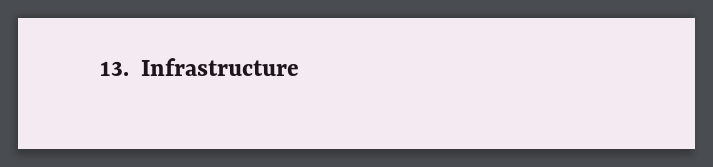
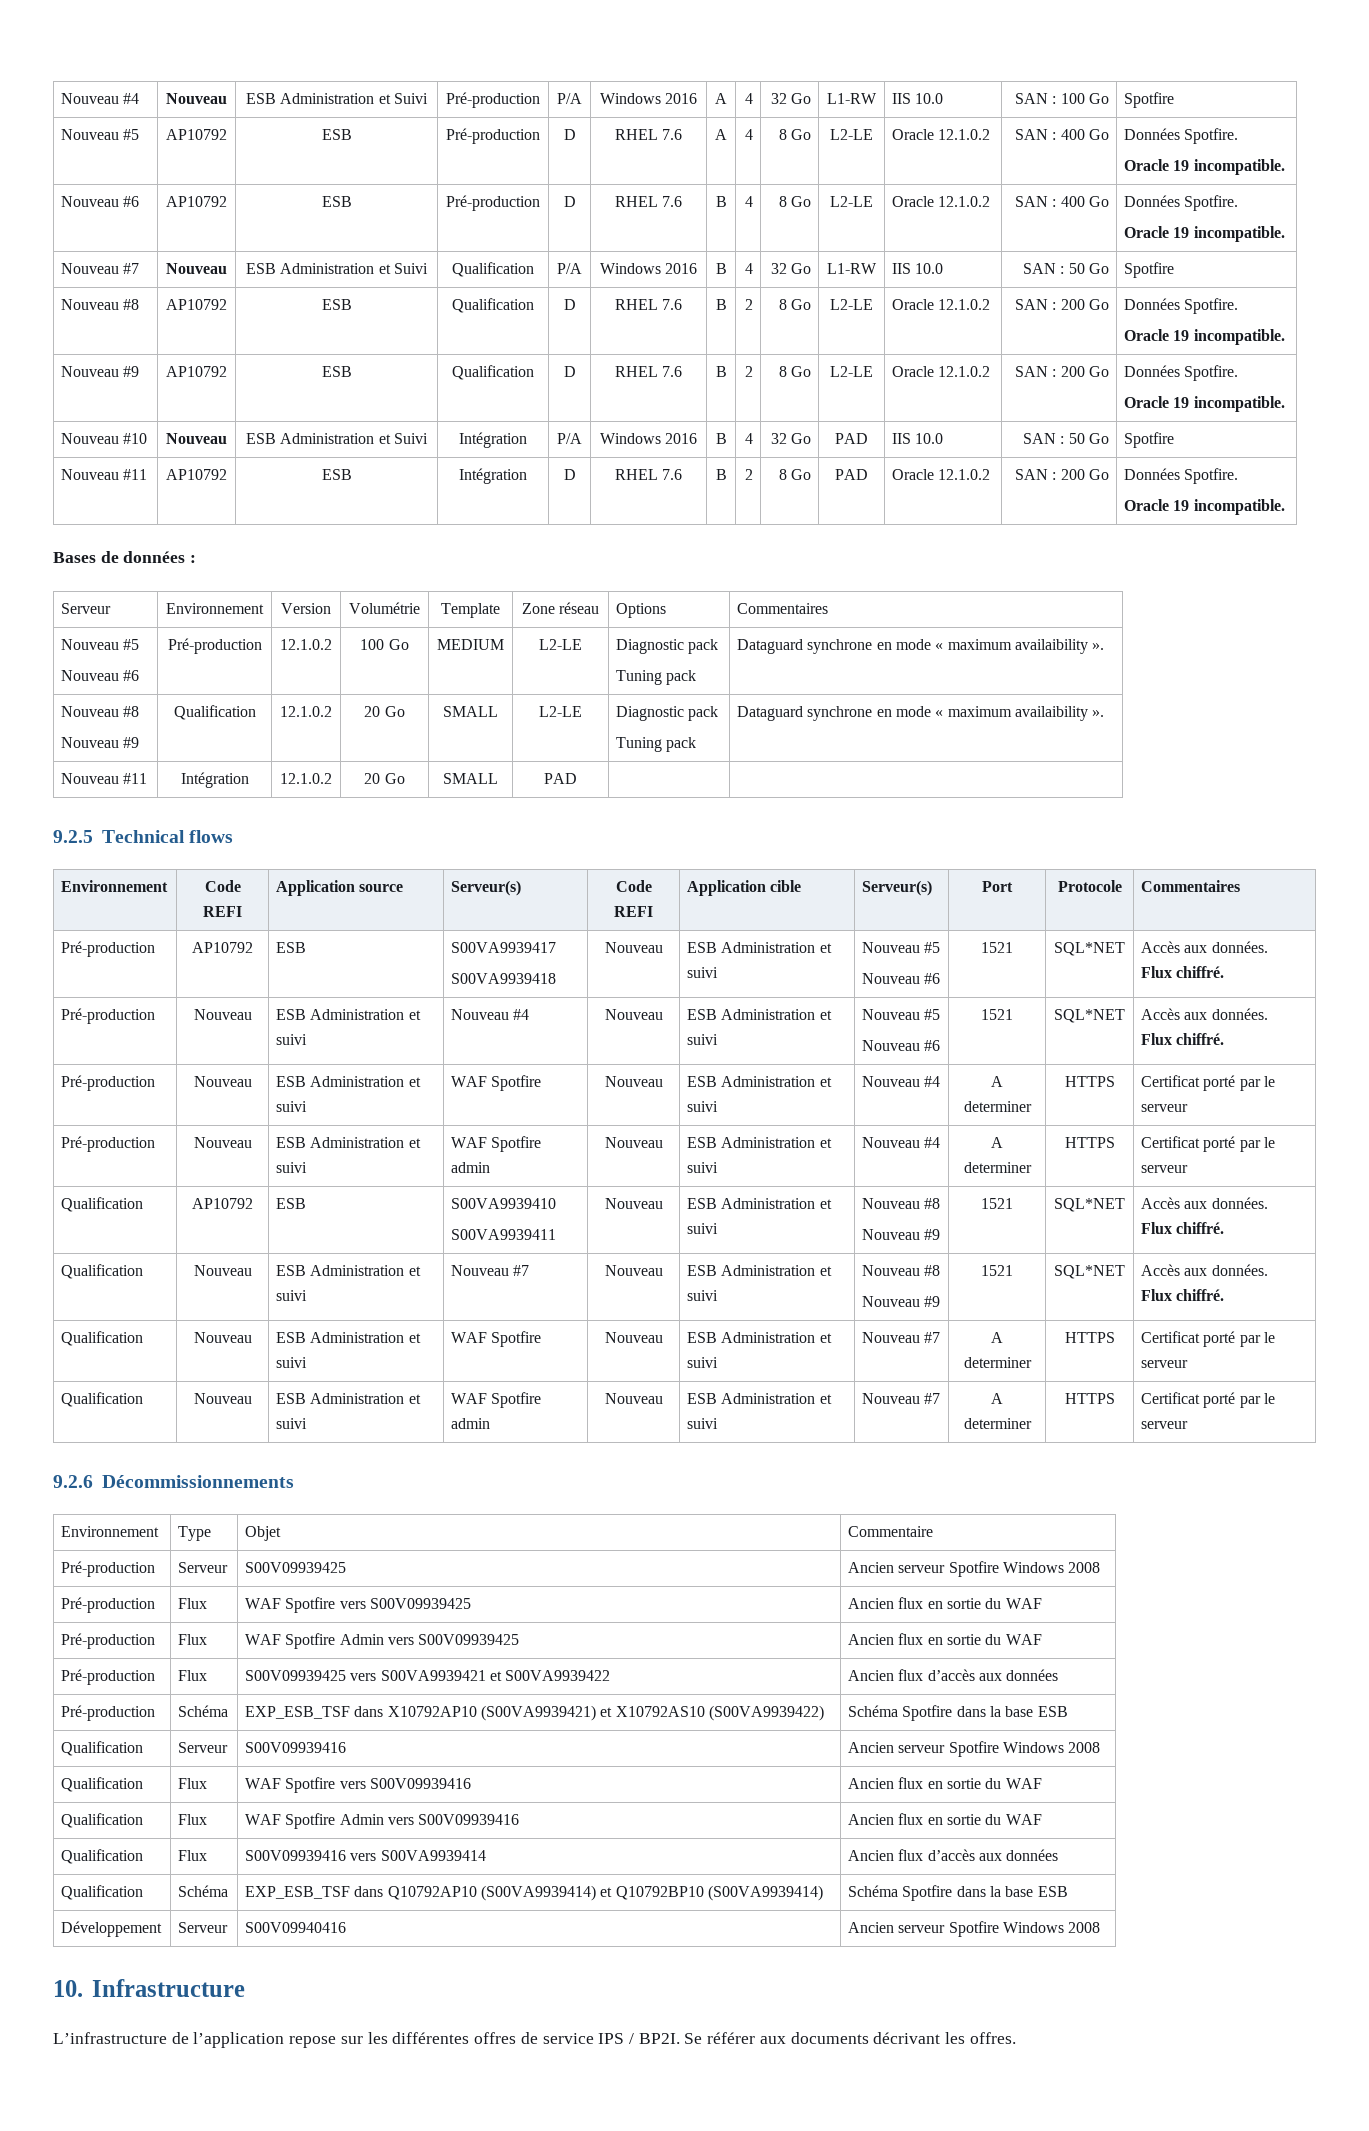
[100,58,299,76] 13. Infrastructure -> [61,93,140,104] [166,93,227,104] [246,93,428,104] [446,92,540,108] [557,93,582,104] [599,93,698,104] [715,93,727,104] [744,93,753,104] [770,93,811,104] [827,93,877,104] [892,93,944,104] [1015,93,1109,104] [1124,92,1175,108] [61,129,140,140] [166,129,227,140] [321,129,352,140] [446,128,540,144] [563,129,576,140] [614,129,683,140] [715,129,727,140] [744,129,753,140] [778,129,811,140] [830,129,873,140] [892,129,991,140] [1015,129,1109,140] [1124,128,1239,144] [1124,159,1285,175] [61,196,140,207] [166,196,227,207] [321,196,352,207] [446,195,540,211] [563,196,576,207] [614,196,683,207] [715,196,727,207] [744,196,753,207] [778,196,811,207] [830,196,873,207] [892,196,991,207] [1015,196,1109,207] [1124,195,1239,211] [1124,226,1285,242] [61,263,140,274] [166,263,227,274] [246,263,428,274] [452,262,534,277] [557,263,582,274] [599,263,698,274] [715,263,727,274] [744,263,753,274] [770,263,811,274] [827,263,877,274] [892,263,944,274] [1023,263,1109,274] [1124,262,1175,278] [61,299,140,310] [166,299,227,310] [321,299,352,310] [452,298,534,313] [563,299,576,310] [614,299,683,310] [715,299,727,310] [744,299,753,310] [778,299,811,310] [830,299,873,310] [892,299,991,310] [1015,299,1109,310] [1124,298,1239,314] [1124,329,1285,345] [61,366,140,377] [166,366,227,377] [321,366,352,377] [452,365,534,380] [563,366,576,377] [614,366,683,377] [715,366,727,377] [744,366,753,377] [778,366,811,377] [830,366,873,377] [892,366,991,377] [1015,366,1109,377] [1124,365,1239,381] [1124,396,1285,412] [61,433,148,444] [166,433,227,444] [246,433,428,444] [459,432,527,448] [557,433,582,444] [599,433,698,444] [715,433,727,444] [744,433,753,444] [770,433,811,444] [835,433,868,444] [892,433,944,444] [1023,433,1109,444] [1124,432,1175,448] [61,469,148,480] [166,469,227,480] [321,469,352,480] [459,468,527,484] [563,469,576,480] [614,469,683,480] [715,469,727,480] [744,469,753,480] [778,469,811,480] [835,469,868,480] [892,469,991,480] [1015,469,1109,480] [1124,468,1239,484] [1124,499,1285,515] [53,551,197,563] [61,603,112,614] [166,603,264,614] [281,603,331,614] [349,602,420,614] [441,603,500,618] [521,602,600,614] [616,603,667,618] [737,603,829,614] [61,639,140,650] [61,670,140,681] [167,638,262,654] [280,639,332,650] [360,639,409,650] [437,639,504,650] [539,639,582,650] [616,639,719,654] [616,670,697,685] [737,639,1105,654] [61,706,140,717] [61,737,140,748] [173,705,256,720] [280,706,332,717] [364,706,405,717] [443,706,498,717] [539,706,582,717] [616,706,719,721] [616,737,697,752] [737,706,1105,721] [61,773,148,784] [180,772,249,788] [280,773,332,784] [364,773,405,784] [443,773,498,784] [544,773,577,784] [53,830,234,843] [61,880,169,892] [204,880,241,892] [203,906,242,917] [276,880,404,896] [451,880,522,896] [615,880,652,892] [614,906,653,917] [687,880,802,896] [862,880,933,896] [982,881,1013,892] [1057,880,1122,892] [1141,880,1241,892] [61,941,156,957] [192,942,253,953] [276,942,307,953] [451,942,557,953] [451,973,557,984] [604,942,663,953] [687,942,832,953] [687,967,719,978] [862,942,941,953] [862,973,941,984] [981,942,1013,953] [1054,942,1125,956] [1141,941,1268,953] [1141,966,1225,978] [61,1008,156,1024] [193,1009,252,1020] [276,1009,421,1020] [276,1034,308,1045] [451,1009,530,1020] [604,1009,663,1020] [687,1009,832,1020] [687,1034,719,1045] [862,1009,941,1020] [862,1040,941,1051] [981,1009,1013,1020] [1054,1009,1125,1023] [1141,1008,1268,1020] [1141,1033,1225,1045] [61,1075,156,1091] [193,1076,252,1087] [276,1076,421,1087] [276,1101,308,1112] [451,1075,542,1091] [604,1076,663,1087] [687,1076,832,1087] [687,1101,719,1112] [862,1076,941,1087] [991,1076,1003,1087] [963,1101,1032,1112] [1064,1076,1115,1087] [1141,1075,1275,1091] [1141,1104,1189,1112] [61,1136,156,1152] [193,1137,252,1148] [276,1137,421,1148] [276,1162,308,1173] [451,1136,542,1152] [451,1162,491,1173] [604,1137,663,1148] [687,1137,832,1148] [687,1162,719,1173] [862,1137,941,1148] [991,1137,1003,1148] [963,1162,1032,1173] [1064,1137,1115,1148] [1141,1136,1275,1152] [1141,1165,1189,1173] [61,1197,144,1212] [192,1198,253,1209] [276,1198,307,1209] [451,1198,557,1209] [451,1229,557,1240] [604,1198,663,1209] [687,1198,832,1209] [687,1223,719,1234] [862,1198,941,1209] [862,1229,941,1240] [981,1198,1013,1209] [1054,1198,1125,1212] [1141,1197,1268,1209] [1141,1222,1225,1234] [61,1264,144,1279] [193,1265,252,1276] [276,1265,421,1276] [276,1290,308,1301] [451,1265,530,1276] [604,1265,663,1276] [687,1265,832,1276] [687,1290,719,1301] [862,1265,941,1276] [862,1296,941,1307] [981,1265,1013,1276] [1054,1265,1125,1279] [1141,1264,1268,1276] [1141,1289,1225,1301] [61,1331,144,1346] [193,1332,252,1343] [276,1332,421,1343] [276,1357,308,1368] [451,1331,542,1347] [604,1332,663,1343] [687,1332,832,1343] [687,1357,719,1368] [862,1332,941,1343] [991,1332,1003,1343] [963,1357,1032,1368] [1064,1332,1115,1343] [1141,1331,1275,1347] [1141,1360,1189,1368] [61,1392,144,1407] [193,1393,252,1404] [276,1393,421,1404] [276,1418,308,1429] [451,1392,542,1408] [451,1418,491,1429] [604,1393,663,1404] [687,1393,832,1404] [687,1418,719,1429] [862,1393,941,1404] [991,1393,1003,1404] [963,1418,1032,1429] [1064,1393,1115,1404] [1141,1392,1275,1408] [1141,1421,1189,1429] [53,1475,294,1488] [61,1526,160,1537] [178,1526,212,1541] [245,1526,282,1541] [848,1526,934,1537] [61,1561,156,1577] [178,1562,229,1573] [245,1562,347,1573] [848,1561,1101,1577] [61,1597,156,1613] [178,1598,208,1609] [245,1597,471,1613] [848,1597,1042,1609] [61,1633,156,1649] [178,1634,208,1645] [245,1633,520,1649] [848,1633,1042,1645] [61,1669,156,1685] [178,1670,208,1681] [245,1670,611,1681] [848,1669,1059,1681] [61,1705,156,1721] [178,1705,229,1717] [245,1705,824,1721] [848,1705,1068,1721] [61,1741,144,1756] [178,1742,229,1753] [245,1742,347,1753] [848,1741,1101,1757] [61,1777,144,1792] [178,1778,208,1789] [245,1777,471,1793] [848,1777,1042,1789] [61,1813,144,1828] [178,1814,208,1825] [245,1813,520,1829] [848,1813,1042,1825] [61,1849,144,1864] [178,1850,208,1861] [245,1850,486,1861] [848,1849,1059,1861] [61,1885,144,1900] [178,1885,229,1897] [245,1885,823,1901] [848,1885,1068,1901] [61,1921,163,1937] [178,1922,229,1933] [245,1922,347,1933] [848,1921,1101,1937] [53,1979,245,1997] [53,2032,1016,2048] Nouveau #4 | Nouveau | ESB Administration et Suivi | Pré-production | P/A | Windows 2016 | A | 4 | 32 Go | L1-RW | IIS 10.0 | SAN : 100 Go | Spotfire // Nouveau #5 | AP10792 | ESB | Pré-production | D | RHEL 7.6 | A | 4 | 8 Go | L2-LE | Oracle 12.1.0.2 | SAN : 400 Go | Données Spotfire. // Oracle 19 incompatible. // Nouveau #6 | AP10792 | ESB | Pré-production | D | RHEL 7.6 | B | 4 | 8 Go | L2-LE | Oracle 12.1.0.2 | SAN : 400 Go | Données Spotfire. // Oracle 19 incompatible. // Nouveau #7 | Nouveau | ESB Administration et Suivi | Qualification | P/A | Windows 2016 | B | 4 | 32 Go | L1-RW | IIS 10.0 | SAN : 50 Go | Spotfire // Nouveau #8 | AP10792 | ESB | Qualification | D | RHEL 7.6 | B | 2 | 8 Go | L2-LE | Oracle 12.1.0.2 | SAN : 200 Go | Données Spotfire. // Oracle 19 incompatible. // Nouveau #9 | AP10792 | ESB | Qualification | D | RHEL 7.6 | B | 2 | 8 Go | L2-LE | Oracle 12.1.0.2 | SAN : 200 Go | Données Spotfire. // Oracle 19 incompatible. // Nouveau #10 | Nouveau | ESB Administration et Suivi | Intégration | P/A | Windows 2016 | B | 4 | 32 Go | PAD | IIS 10.0 | SAN : 50 Go | Spotfire // Nouveau #11 | AP10792 | ESB | Intégration | D | RHEL 7.6 | B | 2 | 8 Go | PAD | Oracle 12.1.0.2 | SAN : 200 Go | Données Spotfire. // Oracle 19 incompatible. // Bases de données : // Serveur | Environnement | Version | Volumétrie | Template | Zone réseau | Options | Commentaires // Nouveau #5 // Nouveau #6 | Pré-production | 12.1.0.2 | 100 Go | MEDIUM | L2-LE | Diagnostic pack // Tuning pack | Dataguard synchrone en mode « maximum availaibility ». // Nouveau #8 // Nouveau #9 | Qualification | 12.1.0.2 | 20 Go | SMALL | L2-LE | Diagnostic pack // Tuning pack | Dataguard synchrone en mode « maximum availaibility ». // Nouveau #11 | Intégration | 12.1.0.2 | 20 Go | SMALL | PAD | | // 9.2.5 Technical flows // Environnement | Code REFI | Application source | Serveur(s) | Code REFI | Application cible | Serveur(s) | Port | Protocole | Commentaires // Pré-production | AP10792 | ESB | S00VA9939417 // S00VA9939418 | Nouveau | ESB Administration et suivi | Nouveau #5 // Nouveau #6 | 1521 | SQL*NET | Accès aux données. // Flux chiffré. // Pré-production | Nouveau | ESB Administration et suivi | Nouveau #4 | Nouveau | ESB Administration et suivi | Nouveau #5 // Nouveau #6 | 1521 | SQL*NET | Accès aux données. // Flux chiffré. // Pré-production | Nouveau | ESB Administration et suivi | WAF Spotfire | Nouveau | ESB Administration et suivi | Nouveau #4 | A determiner | HTTPS | Certificat porté par le serveur // Pré-production | Nouveau | ESB Administration et suivi | WAF Spotfire admin | Nouveau | ESB Administration et suivi | Nouveau #4 | A determiner | HTTPS | Certificat porté par le serveur // Qualification | AP10792 | ESB | S00VA9939410 // S00VA9939411 | Nouveau | ESB Administration et suivi | Nouveau #8 // Nouveau #9 | 1521 | SQL*NET | Accès aux données. // Flux chiffré. // Qualification | Nouveau | ESB Administration et suivi | Nouveau #7 | Nouveau | ESB Administration et suivi | Nouveau #8 // Nouveau #9 | 1521 | SQL*NET | Accès aux données. // Flux chiffré. // Qualification | Nouveau | ESB Administration et suivi | WAF Spotfire | Nouveau | ESB Administration et suivi | Nouveau #7 | A determiner | HTTPS | Certificat porté par le serveur // Qualification | Nouveau | ESB Administration et suivi | WAF Spotfire admin | Nouveau | ESB Administration et suivi | Nouveau #7 | A determiner | HTTPS | Certificat porté par le serveur // 9.2.6 Décommissionnements // Environnement | Type | Objet | Commentaire // Pré-production | Serveur | S00V09939425 | Ancien serveur Spotfire Windows 2008 // Pré-production | Flux | WAF Spotfire vers S00V09939425 | Ancien flux en sortie du WAF // Pré-production | Flux | WAF Spotfire Admin vers S00V09939425 | Ancien flux en sortie du WAF // Pré-production | Flux | S00V09939425 vers S00VA9939421 et S00VA9939422 | Ancien flux d’accès aux données // Pré-production | Schéma | EXP_ESB_TSF dans X10792AP10 (S00VA9939421) et X10792AS10 (S00VA9939422) | Schéma Spotfire dans la base ESB // Qualification | Serveur | S00V09939416 | Ancien serveur Spotfire Windows 2008 // Qualification | Flux | WAF Spotfire vers S00V09939416 | Ancien flux en sortie du WAF // Qualification | Flux | WAF Spotfire Admin vers S00V09939416 | Ancien flux en sortie du WAF // Qualification | Flux | S00V09939416 vers S00VA9939414 | Ancien flux d’accès aux données // Qualification | Schéma | EXP_ESB_TSF dans Q10792AP10 (S00VA9939414) et Q10792BP10 (S00VA9939414) | Schéma Spotfire dans la base ESB // Développement | Serveur | S00V09940416 | Ancien serveur Spotfire Windows 2008 // 10. Infrastructure // L’infrastructure de l’application repose sur les différentes offres de service IPS / BP2I. Se référer aux documents décrivant les offres.

